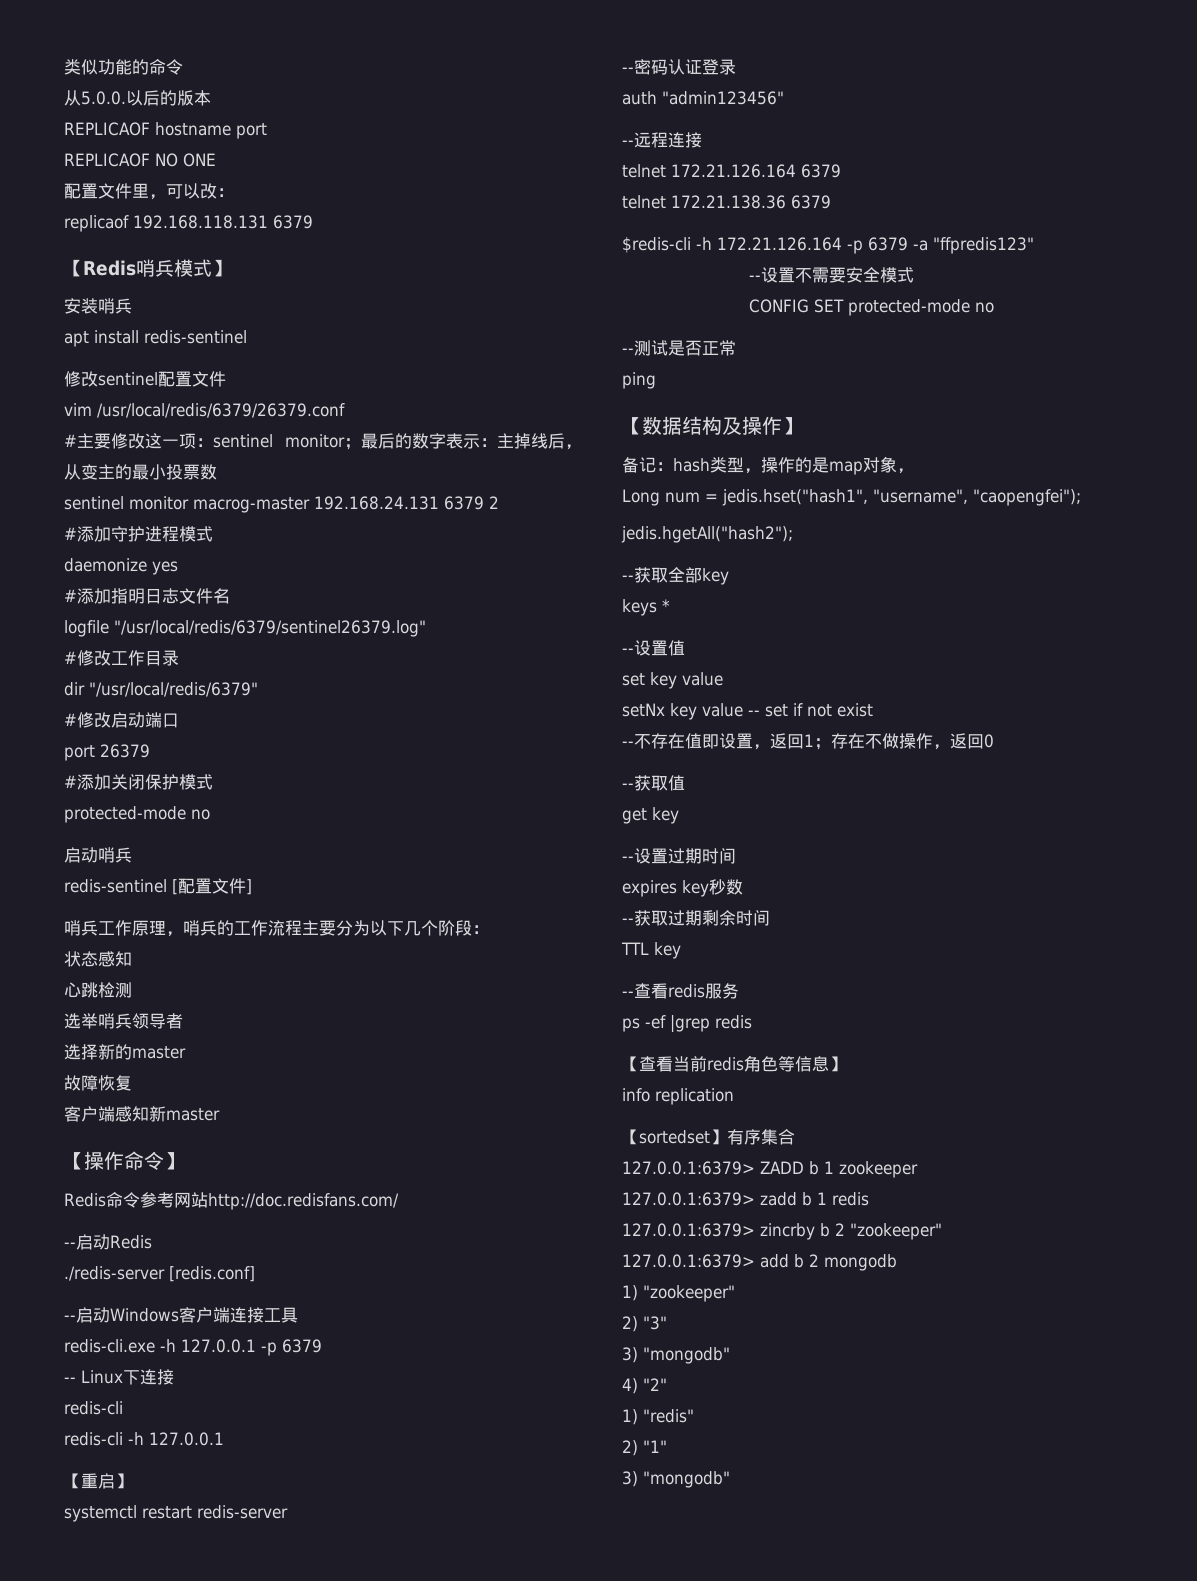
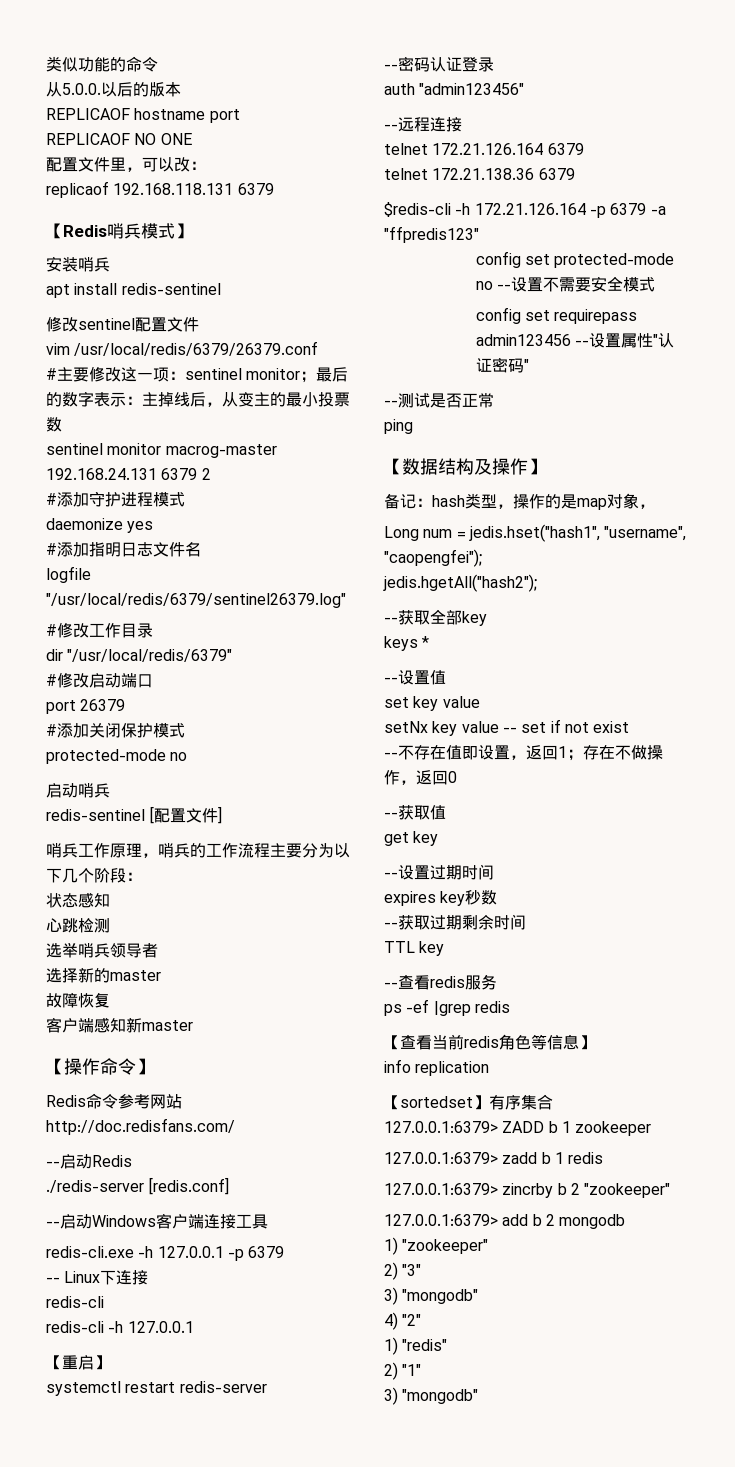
(1034, 245) none -> [475,251,675,268] [475,281,493,290] config set protected-mode no
[749,299,995,316] CONFIG SET protected-mode no -> [475,307,638,324] [475,333,674,348] [475,357,529,373] config set requirepass admin123456 --设置属性"认证密码"

